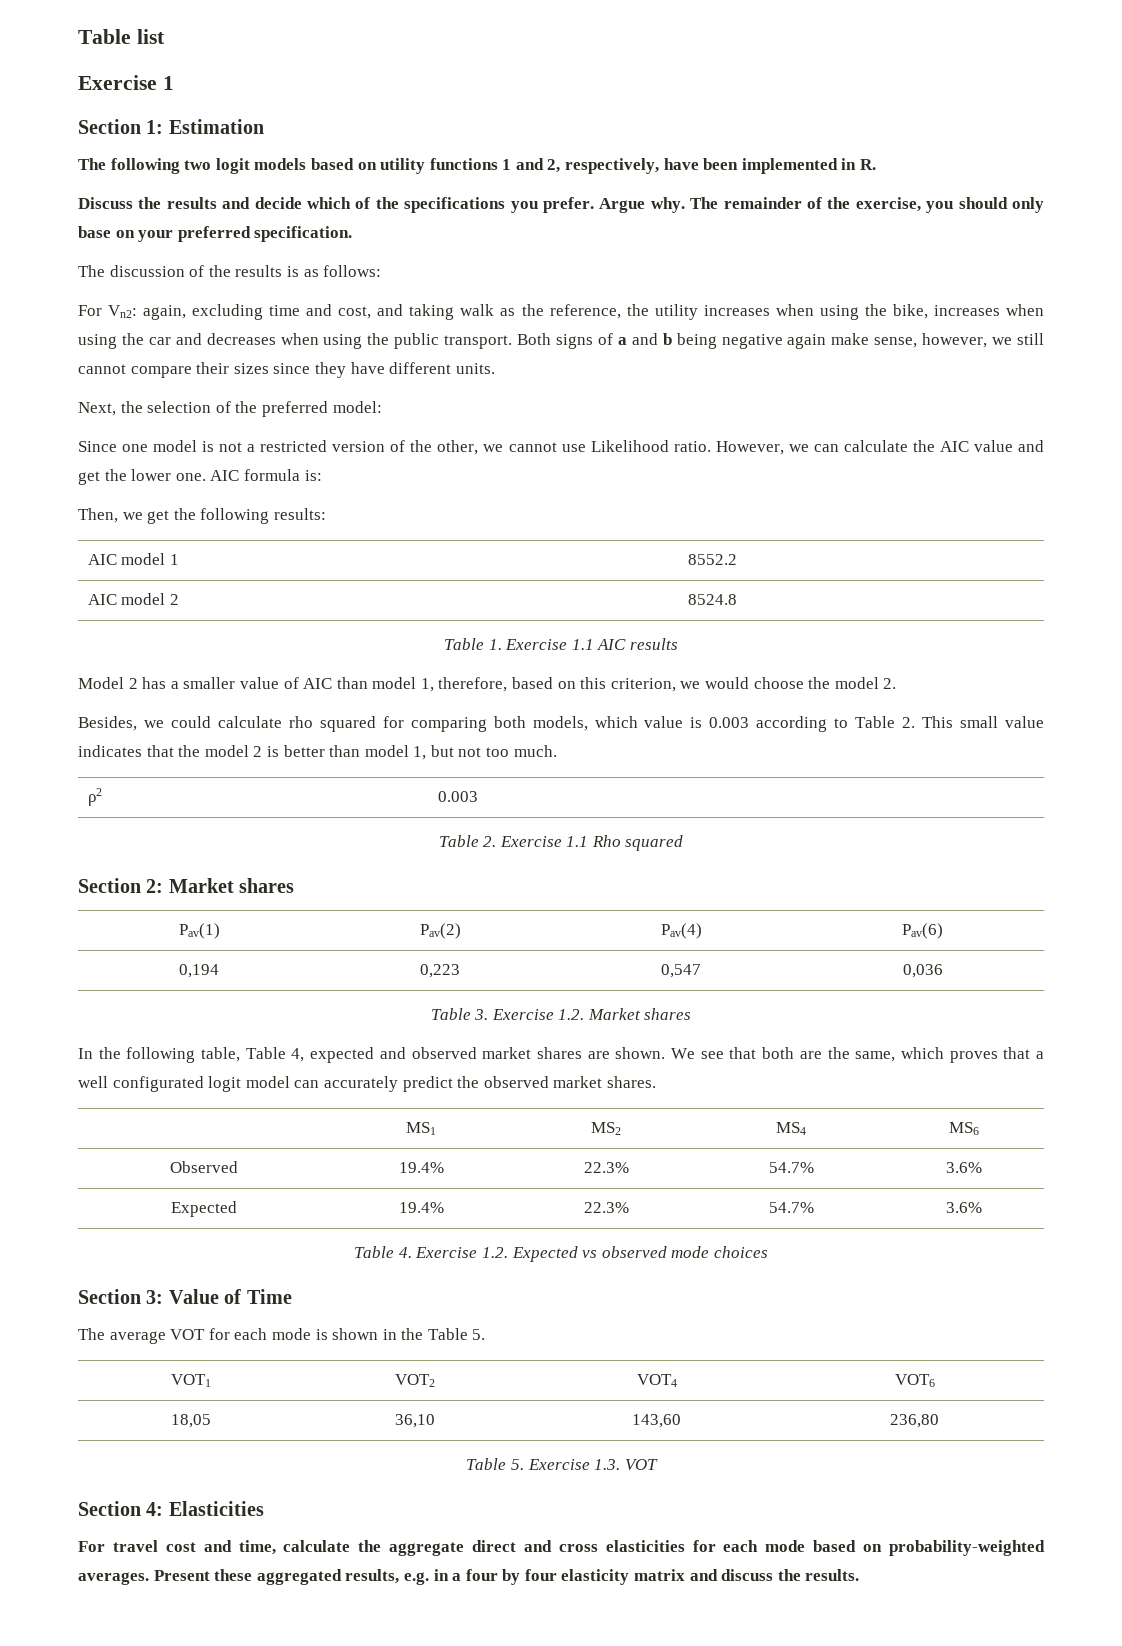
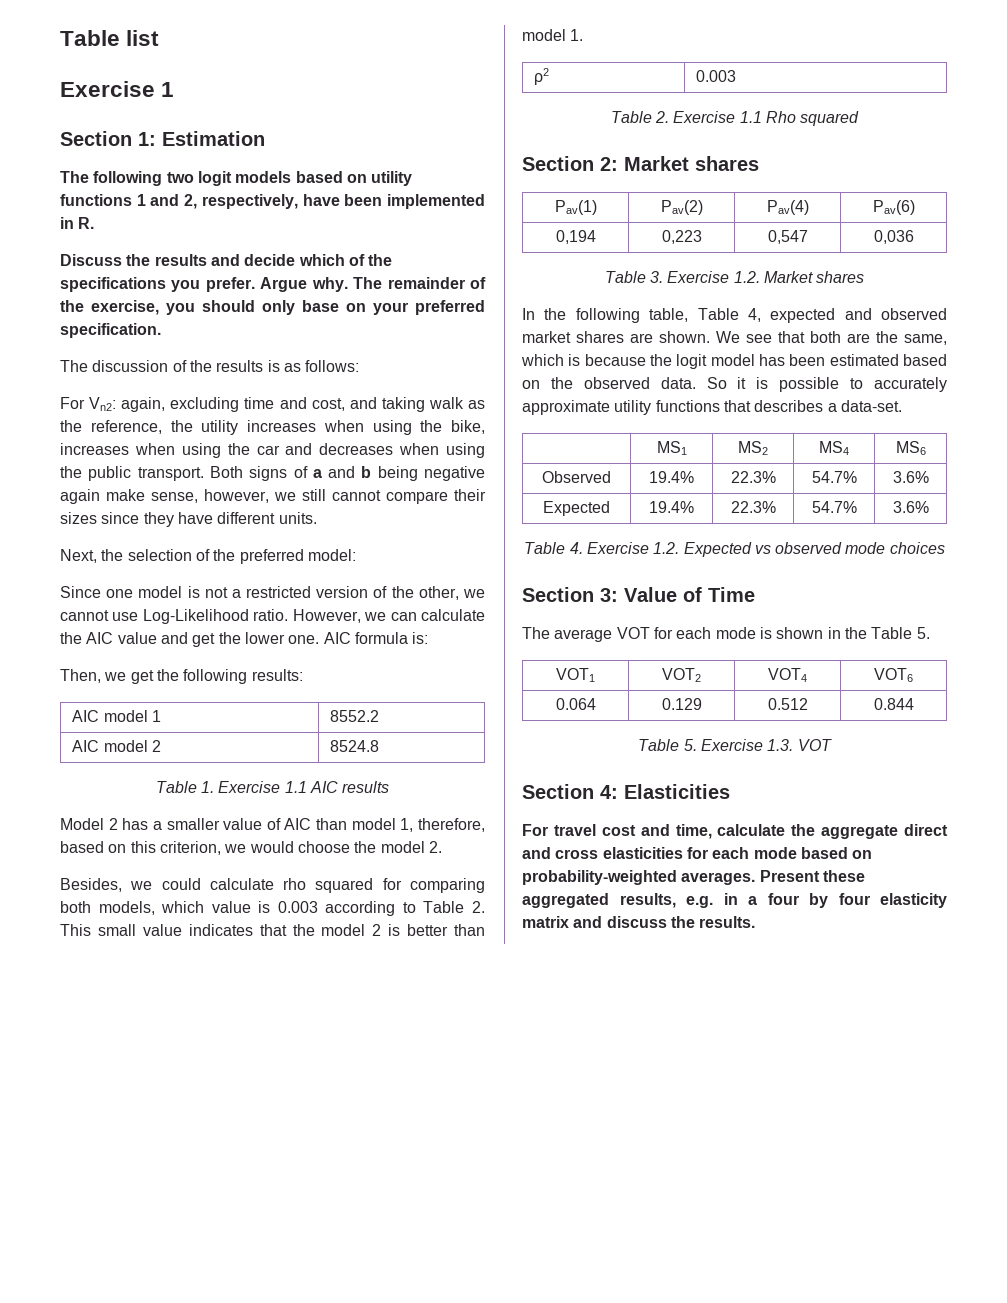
[590,440,669,452] Likelihood -> [142,609,249,624] Log-Likelihood
[413,745,557,760] 1, but not too much. -> [570,29,584,41] 1.
[949,1047,1044,1063] [78,1076,656,1092] proves that a well configurated logit model can accurately predict the observed market shares. -> [568,354,947,369] [522,377,947,392] [522,400,902,415] is because the logit model has been estimated based on the observed data. So it is possible to accurately approximate utility functions that describes a data-set.
[170,1414,211,1428] [395,1414,436,1428] [632,1414,681,1428] [890,1414,939,1428] 18,05 | 36,10 | 143,60 | 236,80 -> [555,698,596,710] [661,698,702,710] [767,698,808,710] [873,698,914,710] 0.064 | 0.129 | 0.512 | 0.844

